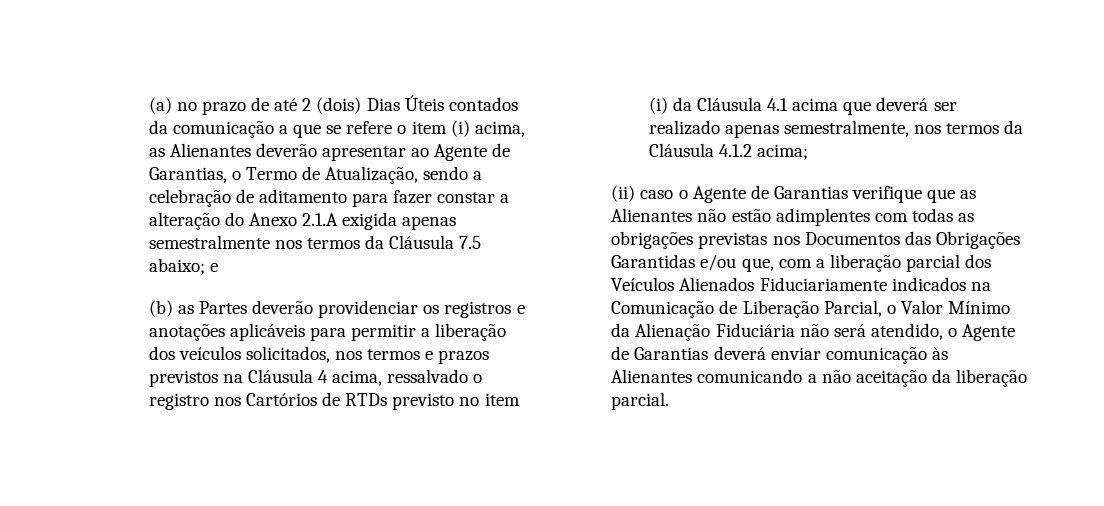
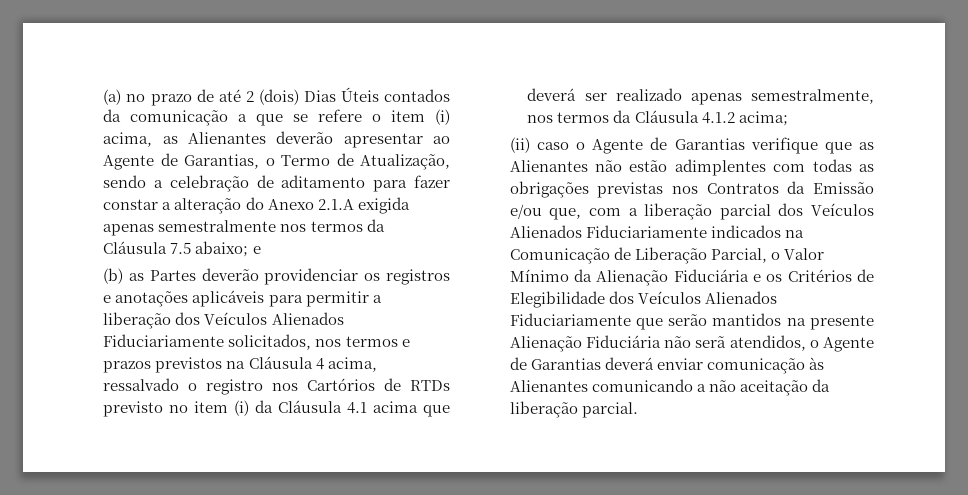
[178,346,241,360] veículos -> [204,312,344,325] [103,334,225,347] Veículos Alienados Fiduciariamente
[804,231,1021,249] [611,254,696,268] Documentos das Obrigações Garantidas -> [706,181,874,194] Contratos da Emissão
[799,323,944,340] não será atendido, -> [753,269,874,282] [509,291,777,308] [509,313,875,330] [509,335,806,352] e os Critérios de Elegibilidade dos Veículos Alienados Fiduciariamente que serão mantidos na presente Alienação Fiduciária não serã atendidos,

